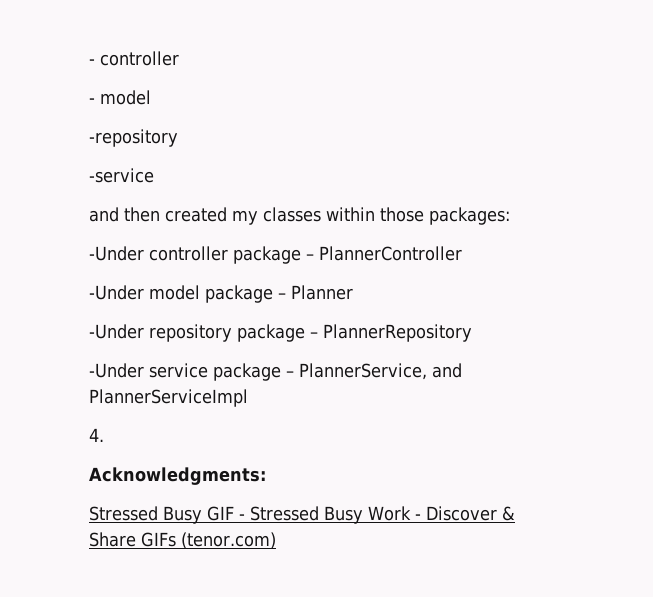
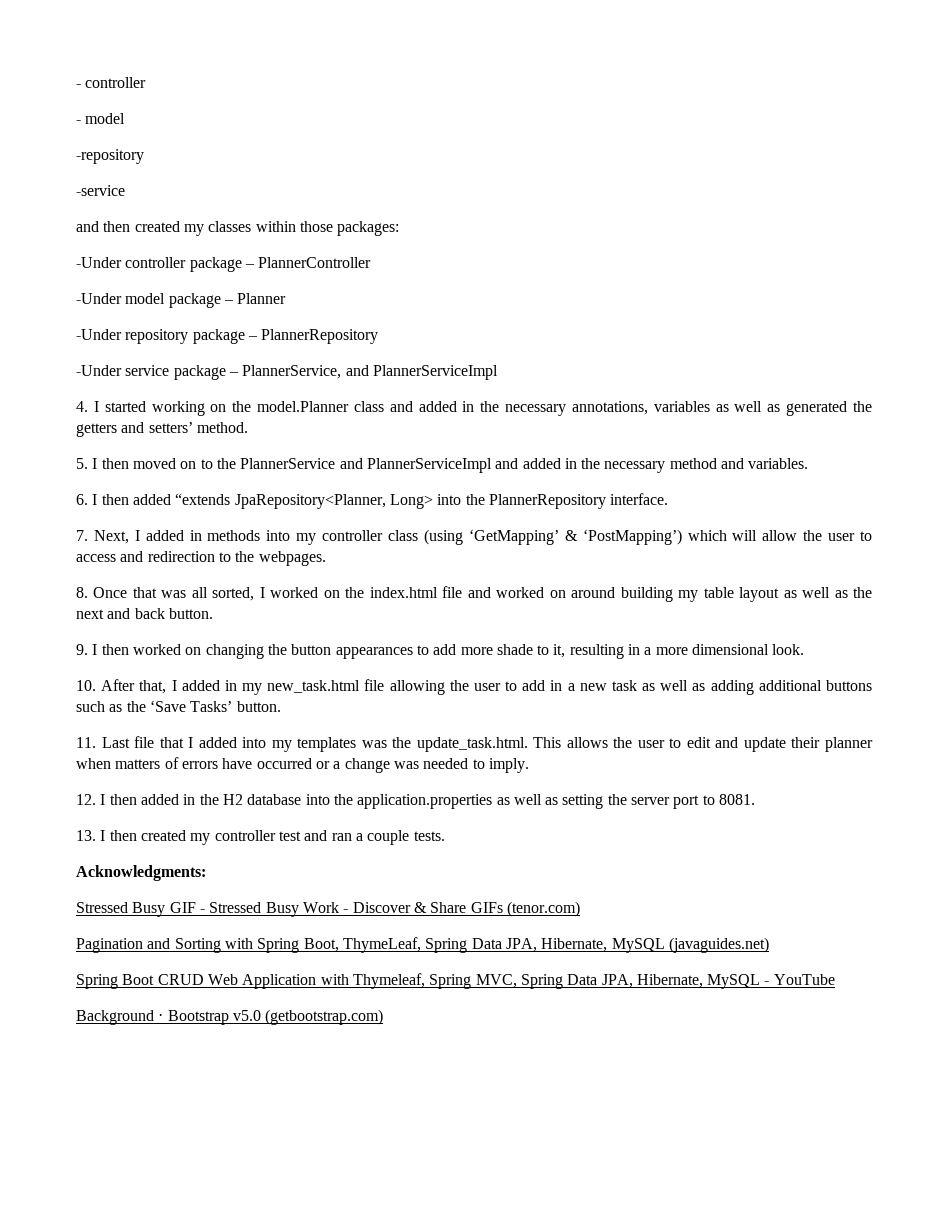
(104, 435) none -> [93,401,873,416] [76,422,248,437] [76,458,809,473] [76,493,669,509] [76,529,873,545] [76,551,326,566] [76,586,872,602] [76,608,213,619] [76,644,805,659] [76,679,872,695] [76,700,281,712] [76,736,873,752] [76,757,529,773] [76,794,756,809] [76,830,445,845] I started working on the model.Planner class and added in the necessary annotations, variables as well as generated the getters and setters’ method. // 5. I then moved on to the PlannerService and PlannerServiceImpl and added in the necessary method and variables. // 6. I then added “extends JpaRepository<Planner, Long> into the PlannerRepository interface. // 7. Next, I added in methods into my controller class (using ‘GetMapping’ & ‘PostMapping’) which will allow the user to access and redirection to the webpages. // 8. Once that was all sorted, I worked on the index.html file and worked on around building my table layout as well as the next and back button. // 9. I then worked on changing the button appearances to add more shade to it, resulting in a more dimensional look. // 10. After that, I added in my new_task.html file allowing the user to add in a new task as well as adding additional buttons such as the ‘Save Tasks’ button. // 11. Last file that I added into my templates was the update_task.html. This allows the user to edit and update their planner when matters of errors have occurred or a change was needed to imply. // 12. I then added in the H2 database into the application.properties as well as setting the server port to 8081. // 13. I then created my controller test and ran a couple tests.
(276, 540) none -> [76,937,769,953] [76,973,835,989] [76,1009,384,1025] // Pagination and Sorting with Spring Boot, ThymeLeaf, Spring Data JPA, Hibernate, MySQL (javaguides.net) // Spring Boot CRUD Web Application with Thymeleaf, Spring MVC, Spring Data JPA, Hibernate, MySQL - YouTube // Background · Bootstrap v5.0 (getbootstrap.com)

